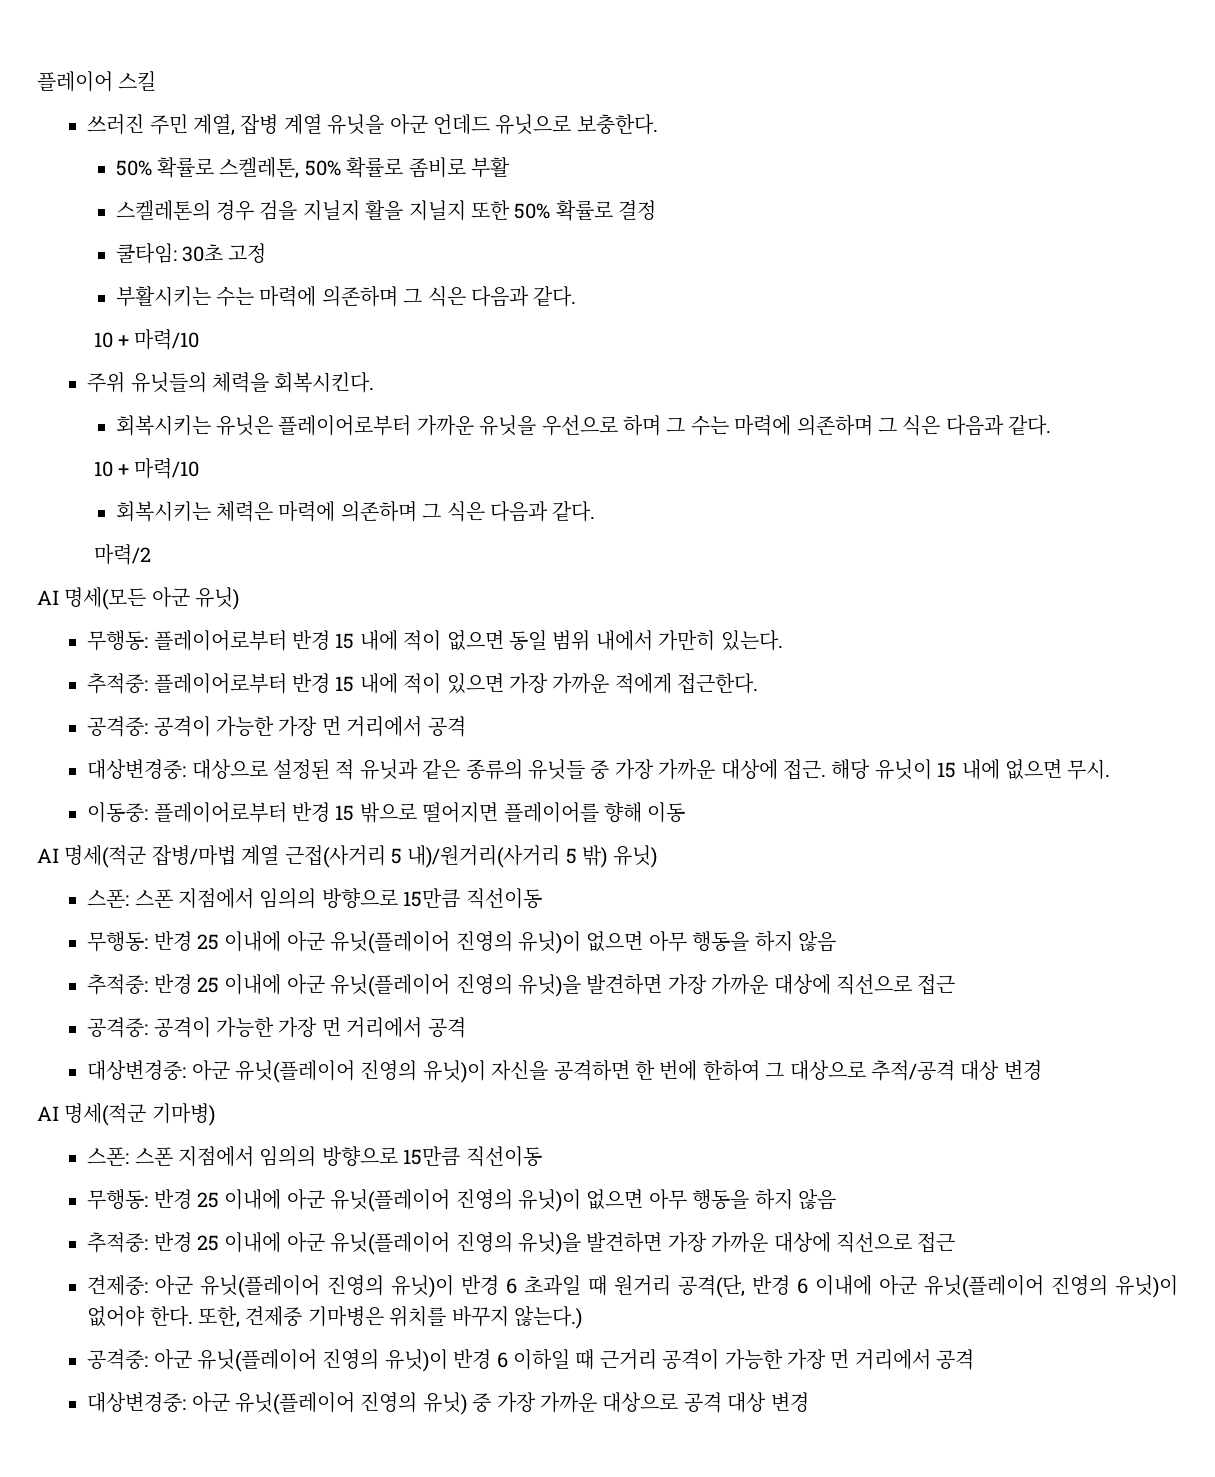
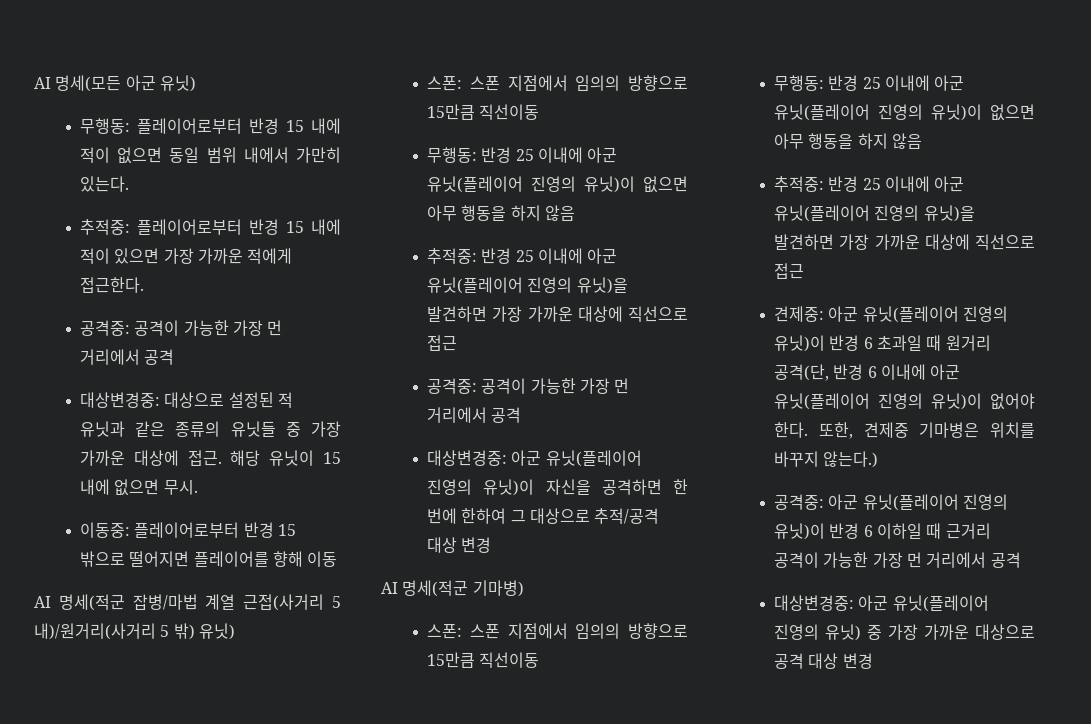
[37,71,157,92] [87,114,658,136] [115,157,510,179] [115,200,657,221] [115,243,267,264] [115,286,577,307] [93,329,200,350] [87,372,375,393] [115,415,1052,436] [93,458,200,479] [115,501,596,522] [93,544,151,565] 플레이어 스킬 // 쓰러진 주민 계열, 잡병 계열 유닛을 아군 언데드 유닛으로 보충한다. // 50% 확률로 스켈레톤, 50% 확률로 좀비로 부활 // 스켈레톤의 경우 검을 지닐지 활을 지닐지 또한 50% 확률로 결정 // 쿨타임: 30초 고정 // 부활시키는 수는 마력에 의존하며 그 식은 다음과 같다. // 10 + 마력/10 // 주위 유닛들의 체력을 회복시킨다. // 회복시키는 유닛은 플레이어로부터 가까운 유닛을 우선으로 하며 그 수는 마력에 의존하며 그 식은 다음과 같다. // 10 + 마력/10 // 회복시키는 체력은 마력에 의존하며 그 식은 다음과 같다. // 마력/2 // -> (34, 83) none

